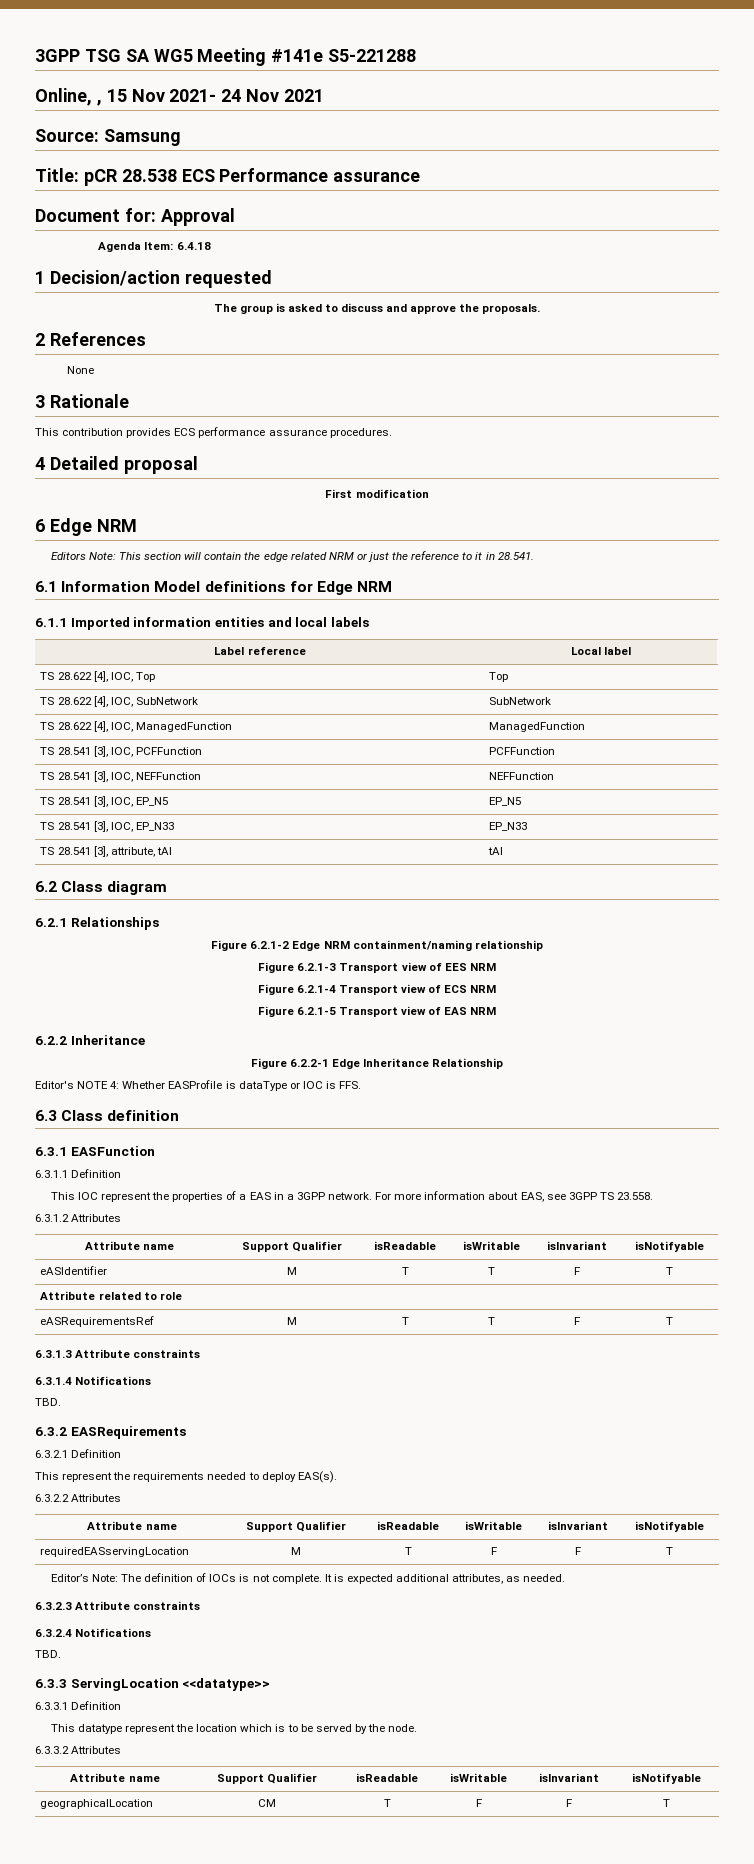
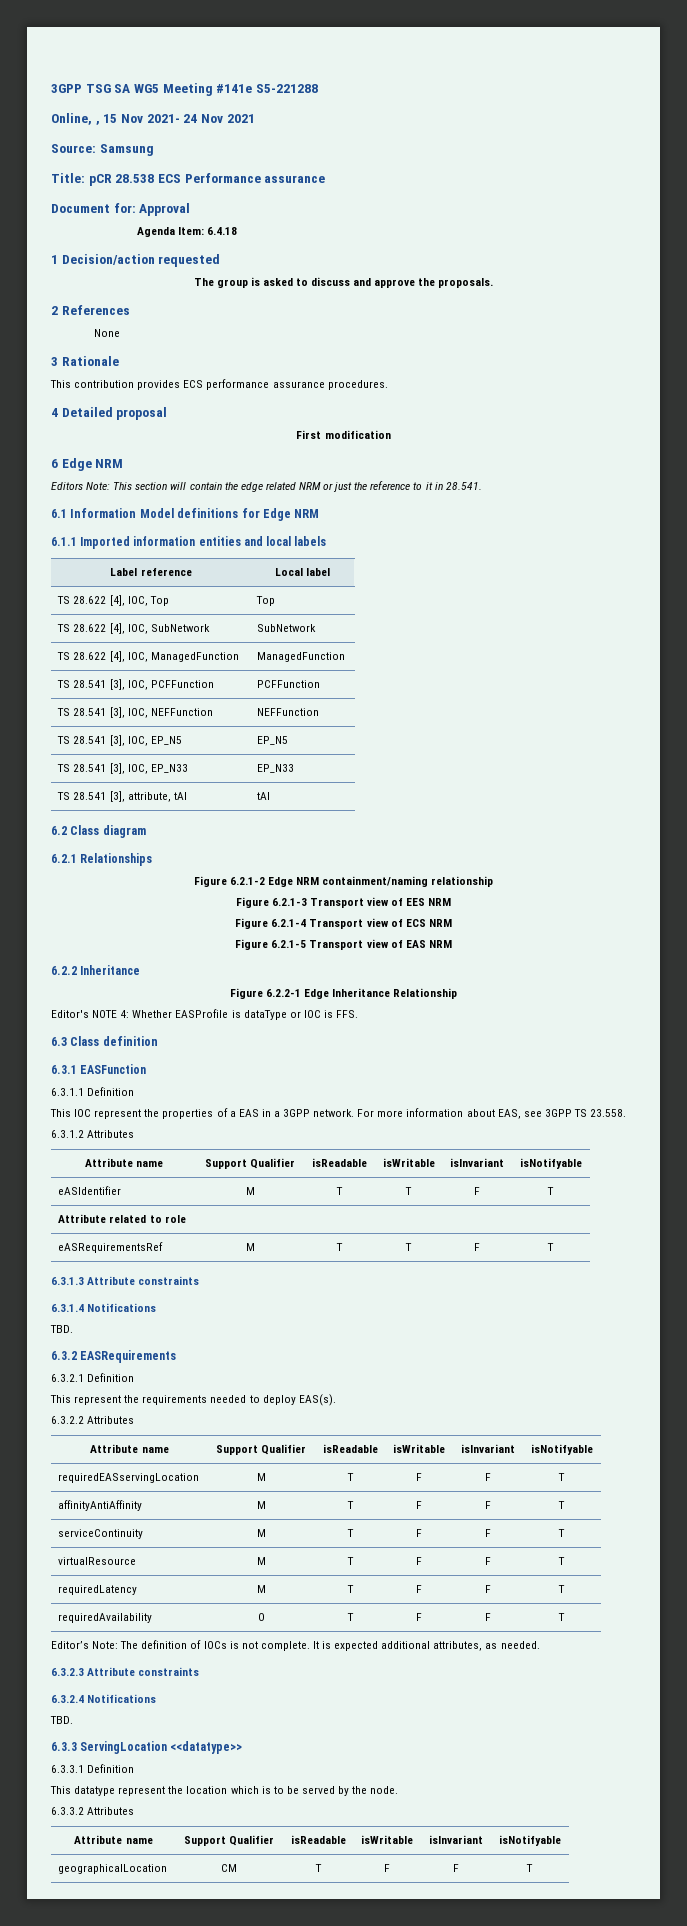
(673, 1551) none -> [58,1500,143,1511] [256,1501,266,1509] [346,1501,354,1509] [416,1501,422,1509] [484,1501,491,1509] [558,1501,565,1509] [58,1529,144,1539] [256,1529,266,1537] [346,1529,354,1537] [416,1529,422,1537] [484,1529,491,1537] [558,1529,565,1537] [58,1557,137,1565] [256,1557,266,1565] [346,1557,354,1565] [416,1557,422,1565] [484,1557,491,1565] [558,1557,565,1565] [58,1585,138,1595] [256,1585,266,1593] [346,1585,354,1593] [416,1585,422,1593] [484,1585,491,1593] [558,1585,565,1593] [58,1613,153,1623] [257,1613,265,1621] [346,1613,354,1621] [416,1613,422,1621] [484,1613,491,1621] [558,1613,565,1621] // affinityAntiAffinity | M | T | F | F | T // serviceContinuity | M | T | F | F | T // virtualResource | M | T | F | F | T // requiredLatency | M | T | F | F | T // requiredAvailability | O | T | F | F | T

